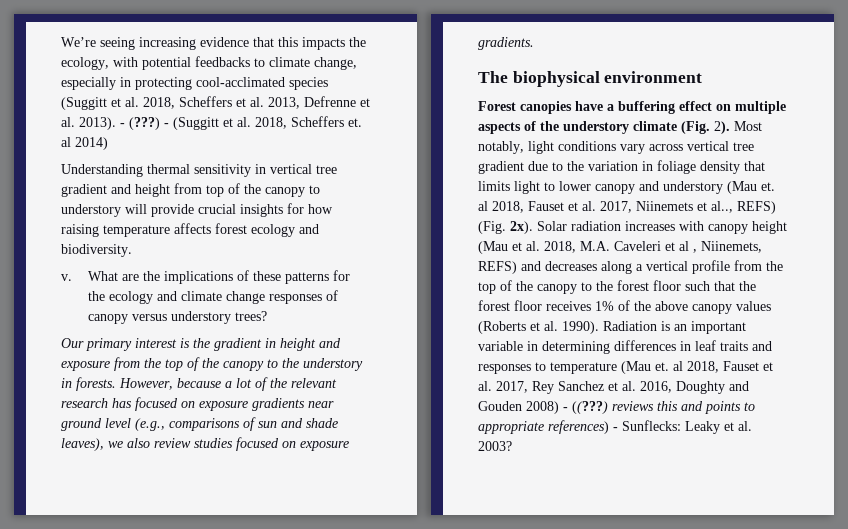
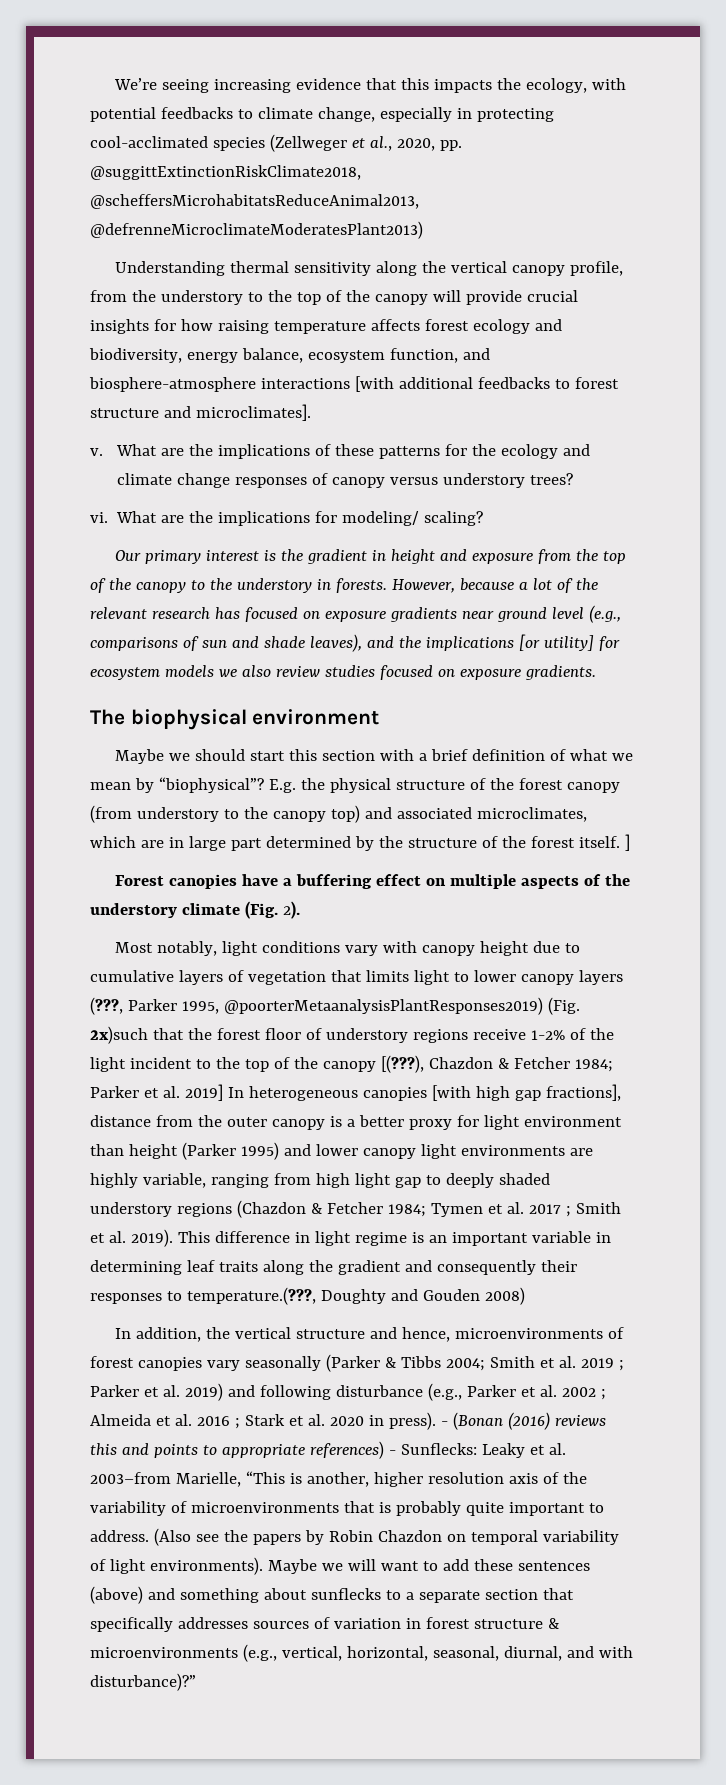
[61,96,370,110] [61,116,362,130] [61,137,108,150] [61,164,337,177] [61,183,320,197] [61,204,121,217] (Suggitt et al. 2018, Scheffers et al. 2013, Defrenne et al. 2013). - (???) - (Suggitt et al. 2018, Scheffers et. al 2014) // Understanding thermal sensitivity in vertical tree gradient and height from top of the canopy to understory -> [269,134,462,152] [90,165,361,180] [90,194,419,209] [90,221,423,239] [115,261,624,276] [90,290,428,305] (Zellweger et al., 2020, pp. @suggittExtinctionRiskClimate2018, @scheffersMicrohabitatsReduceAnimal2013, @defrenneMicroclimateModeratesPlant2013) // Understanding thermal sensitivity along the vertical canopy profile, from the understory to the top of the canopy
[61,244,132,257] biodiversity. -> [89,348,490,363] [89,376,619,392] [90,404,311,421] biodiversity, energy balance, ecosystem function, and biosphere-atmosphere interactions [with additional feedbacks to forest structure and microclimates].
(267, 316) none -> [90,511,484,526] // vi. What are the implications for modeling/ scaling?
(104, 444) none -> [366,634,620,651] [90,665,214,680] and the implications [or utility] for ecosystem models
(703, 77) none -> [115,749,634,764] [90,777,620,793] [90,805,587,823] [90,834,630,851] // Maybe we should start this section with a brief definition of what we mean by “biophysical”? E.g. the physical structure of the forest canopy (from understory to the canopy top) and associated microclimates, which are in large part determined by the structure of the forest itself. ]
(730, 127) none -> (300, 910) //
[649,141,754,151] [478,160,740,174] across vertical tree gradient due to the variation in foliage density -> [383,941,581,956] [90,970,326,985] with canopy height due to cumulative layers of vegetation
[639,181,775,194] [478,201,776,214] [478,221,787,234] [478,241,762,254] [478,260,783,274] [478,280,756,294] [478,300,771,314] [478,321,657,334] and understory (Mau et. al 2018, Fauset et al. 2017, Niinemets et al.., REFS) (Fig. 2x). Solar radiation increases with canopy height (Mau et al. 2018, M.A. Caveleri et al , Niinemets, REFS) and decreases along a vertical profile from the top of the canopy to the forest floor such that the forest floor receives 1% of the above canopy values (Roberts et al. 1990). Radiation -> [578,970,623,985] [90,997,580,1015] [90,1026,614,1044] [90,1055,613,1073] [90,1084,621,1101] [90,1115,622,1130] [90,1142,593,1160] [90,1173,550,1188] [90,1200,621,1218] [90,1229,407,1247] layers (???, Parker 1995, @poorterMetaanalysisPlantResponses2019) (Fig. 2x)such that the forest floor of understory regions receive 1-2% of the light incident to the top of the canopy [(???), Chazdon & Fetcher 1984; Parker et al. 2019] In heterogeneous canopies [with high gap fractions], distance from the outer canopy is a better proxy for light environment than height (Parker 1995) and lower canopy light environments are highly variable, ranging from high light gap to deeply shaded understory regions (Chazdon & Fetcher 1984; Tymen et al. 2017 ; Smith et al. 2019). This difference in light regime
[614,340,772,351] [478,361,773,374] [478,381,749,394] [478,401,608,414] differences in leaf traits and responses to temperature (Mau et. al 2018, Fauset et al. 2017, Rey Sanchez et al. 2016, Doughty and Gouden 2008) - ((???) -> [186,1260,577,1275] [90,1287,525,1305] [115,1327,625,1342] [90,1354,624,1372] [90,1383,606,1401] [90,1412,550,1430] leaf traits along the gradient and consequently their responses to temperature.(???, Doughty and Gouden 2008) // In addition, the vertical structure and hence, microenvironments of forest canopies vary seasonally (Parker & Tibbs 2004; Smith et al. 2019 ; Parker et al. 2019) and following disturbance (e.g., Parker et al. 2002 ; Almeida et al. 2016 ; Stark et al. 2020 in press). - (Bonan (2016)
[478,441,512,451] 2003? -> [90,1471,587,1487] [90,1501,604,1516] [90,1528,619,1546] [90,1557,590,1575] [90,1586,574,1604] [90,1617,559,1632] [90,1644,633,1662] [90,1673,196,1691] 2003–from Marielle, “This is another, higher resolution axis of the variability of microenvironments that is probably quite important to address. (Also see the papers by Robin Chazdon on temporal variability of light environments). Maybe we will want to add these sentences (above) and something about sunflecks to a separate section that specifically addresses sources of variation in forest structure & microenvironments (e.g., vertical, horizontal, seasonal, diurnal, and with disturbance)?”

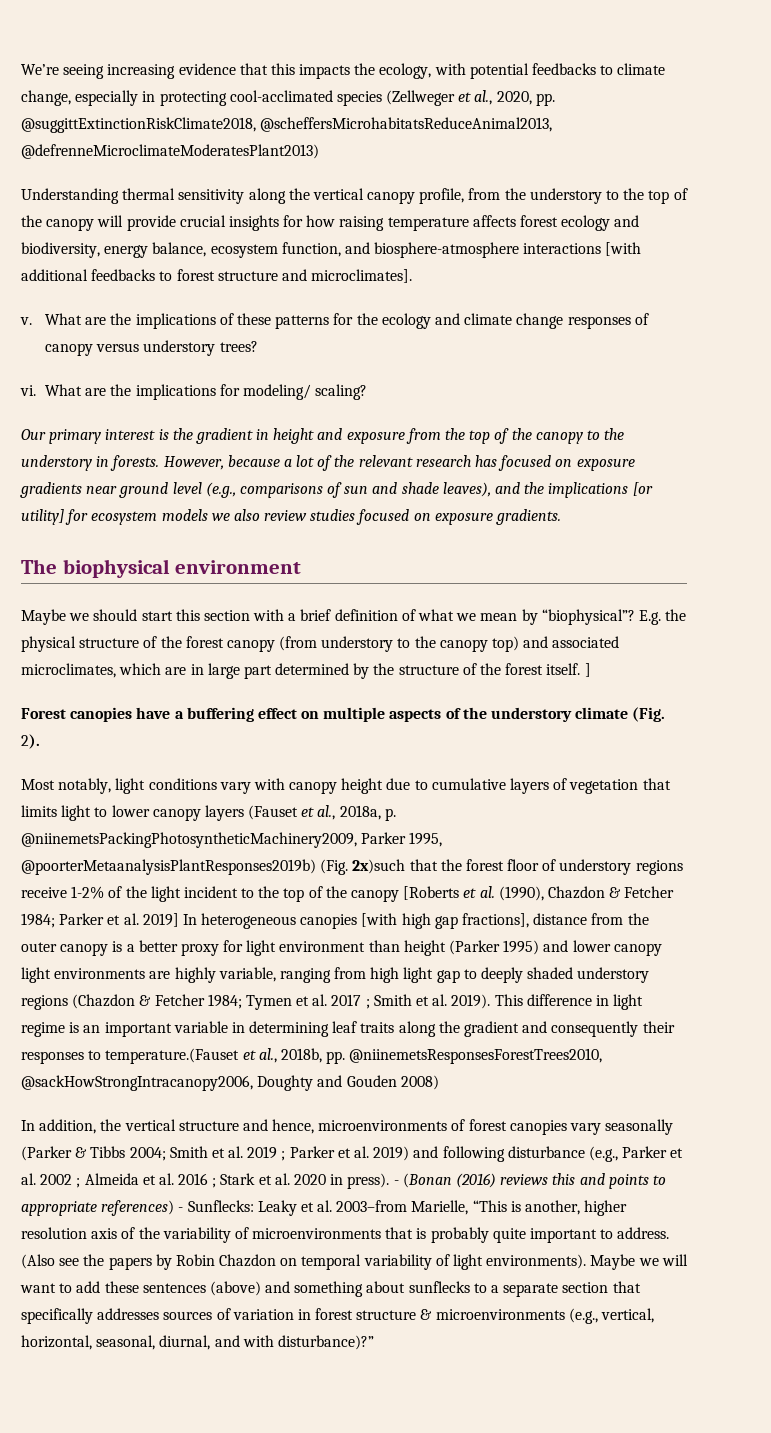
[90,997,123,1015] (???, -> [248,805,396,821] [21,832,357,848] (Fauset et al., 2018a, p. @niinemetsPackingPhotosyntheticMachinery2009,
[223,997,543,1015] @poorterMetaanalysisPlantResponses2019) -> [21,859,316,875] @poorterMetaanalysisPlantResponses2019b)
[380,1055,424,1073] [(???), -> [403,886,544,901] [Roberts et al. (1990),
[186,1287,316,1305] temperature.(???, -> [105,1048,603,1064] [21,1075,253,1091] temperature.(Fauset et al., 2018b, pp. @niinemetsResponsesForestTrees2010, @sackHowStrongIntracanopy2006,

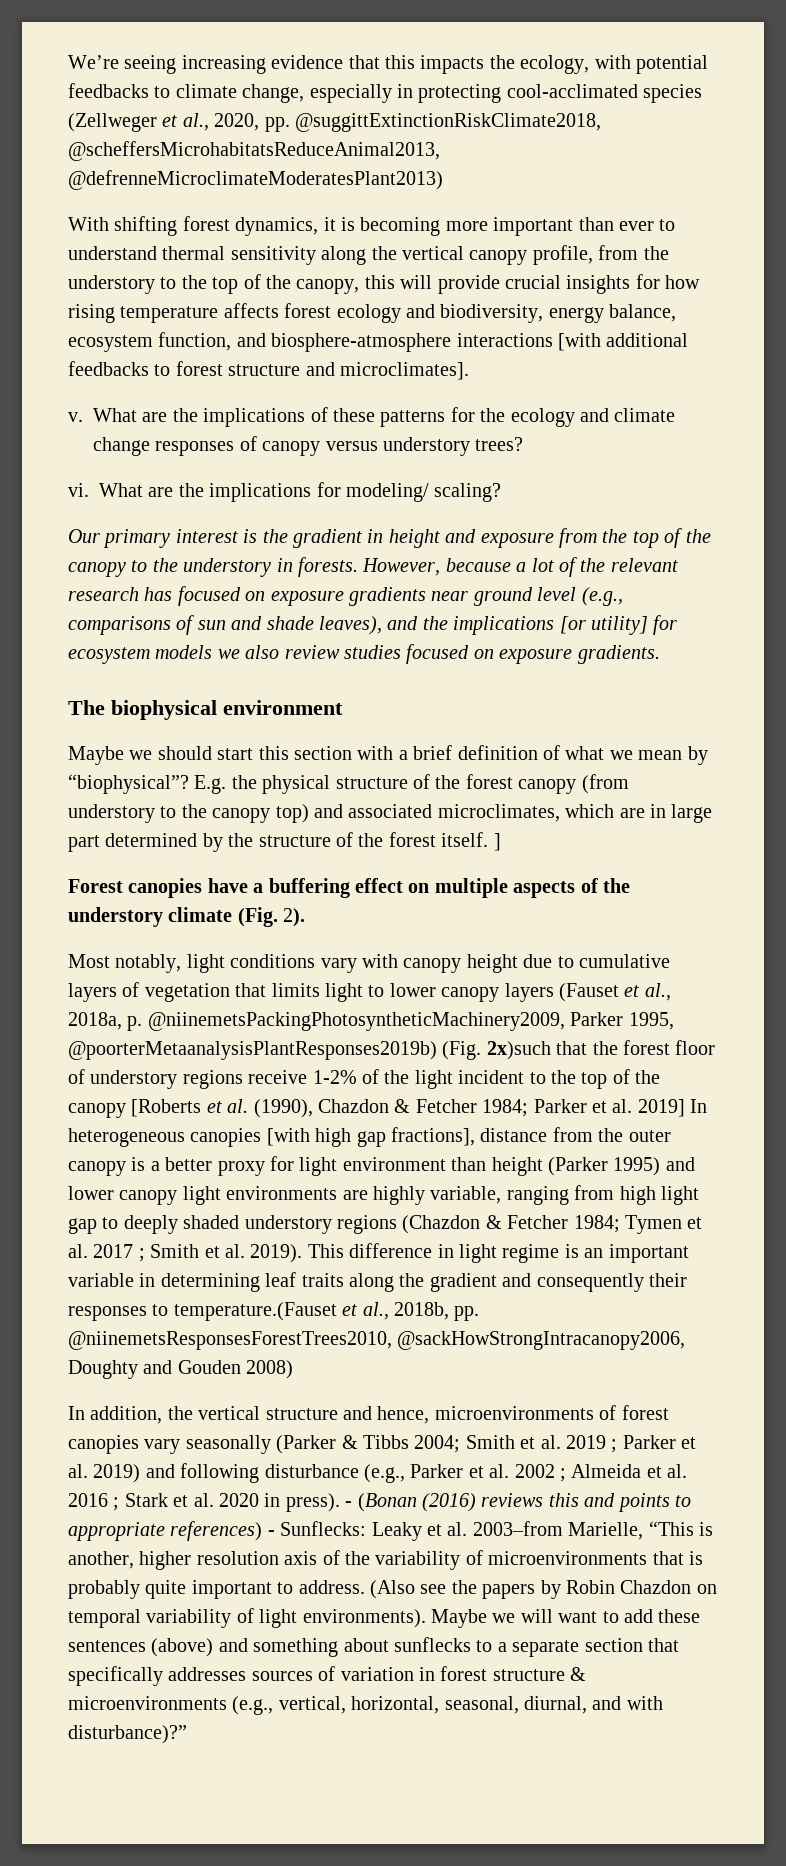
[21,188,119,204] Understanding -> [68,216,676,236] [68,246,157,260] With shifting forest dynamics, it is becoming more important than ever to understand
[46,218,95,231] canopy -> [296,275,395,294] canopy, this
[339,216,385,231] raising -> [68,304,115,323] rising

